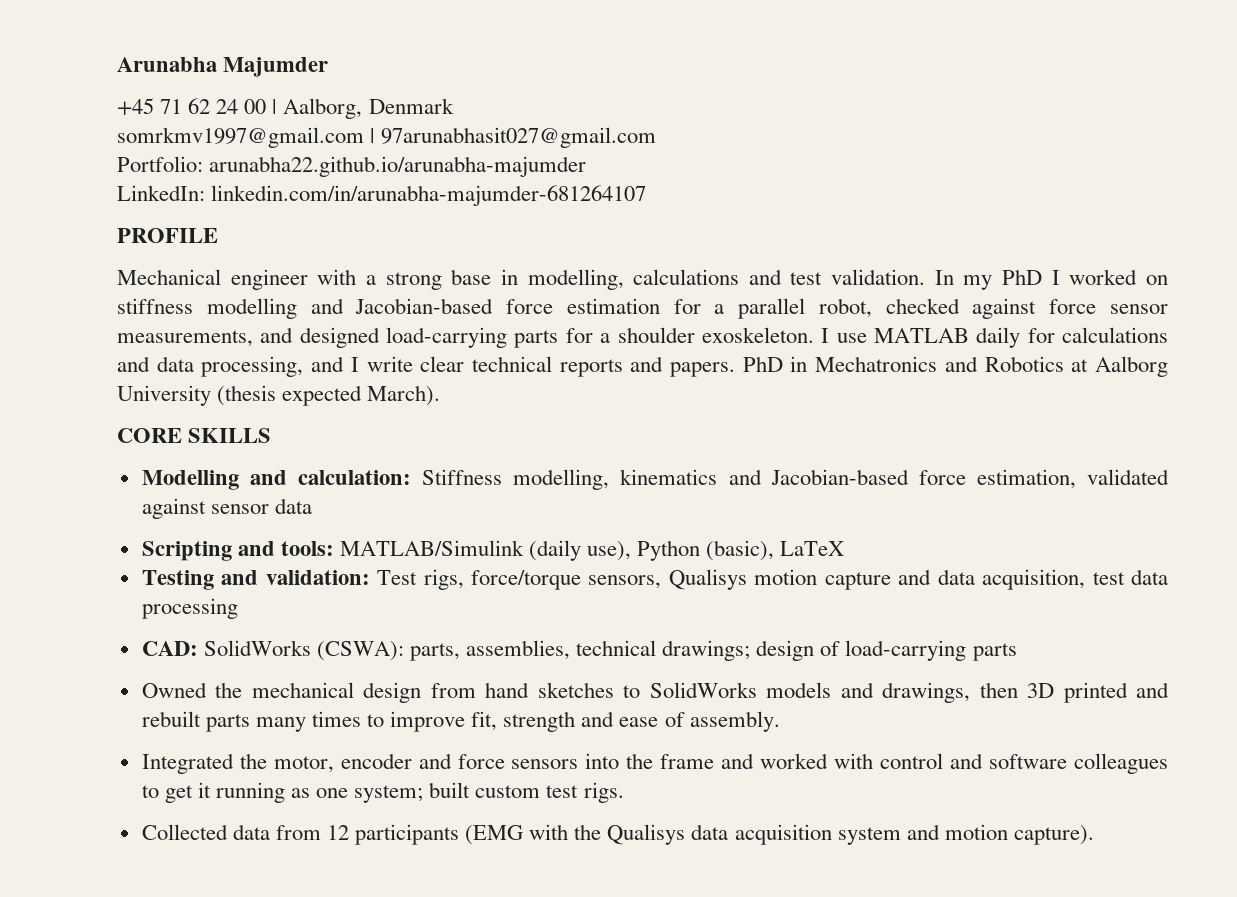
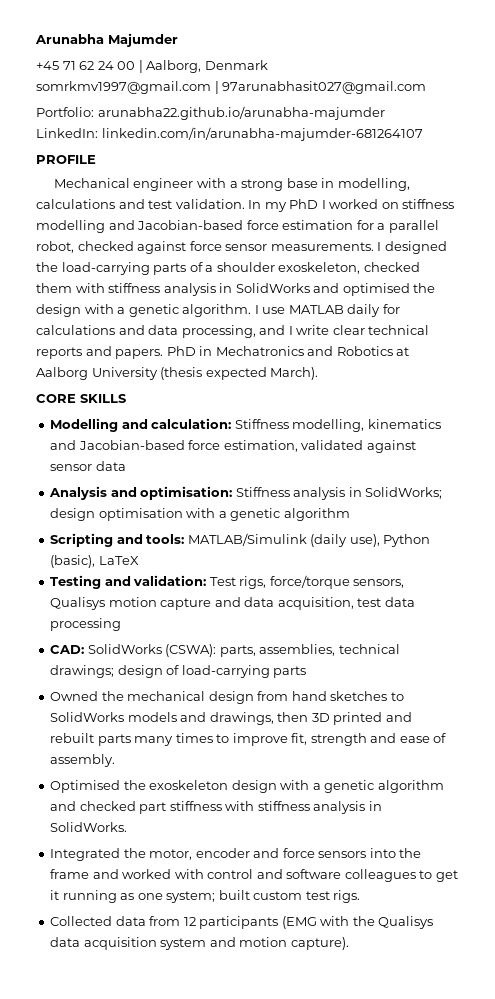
[117,327,593,348] measurements, and designed load-carrying parts for -> [270,241,447,254] [36,262,203,275] measurements. I designed the load-carrying parts of
[701,327,814,343] exoskeleton. -> [278,262,420,274] [36,283,436,296] [36,304,252,317] exoskeleton, checked them with stiffness analysis in SolidWorks and optimised the design with a genetic algorithm.
(312, 506) none -> [49,486,443,500] [50,508,350,521] // Analysis and optimisation: Stiffness analysis in SolidWorks; design optimisation with a genetic algorithm
(780, 721) none -> [50,780,444,793] [50,801,382,814] [50,822,128,832] // Optimised the exoskeleton design with a genetic algorithm and checked part stiffness with stiffness analysis in SolidWorks.

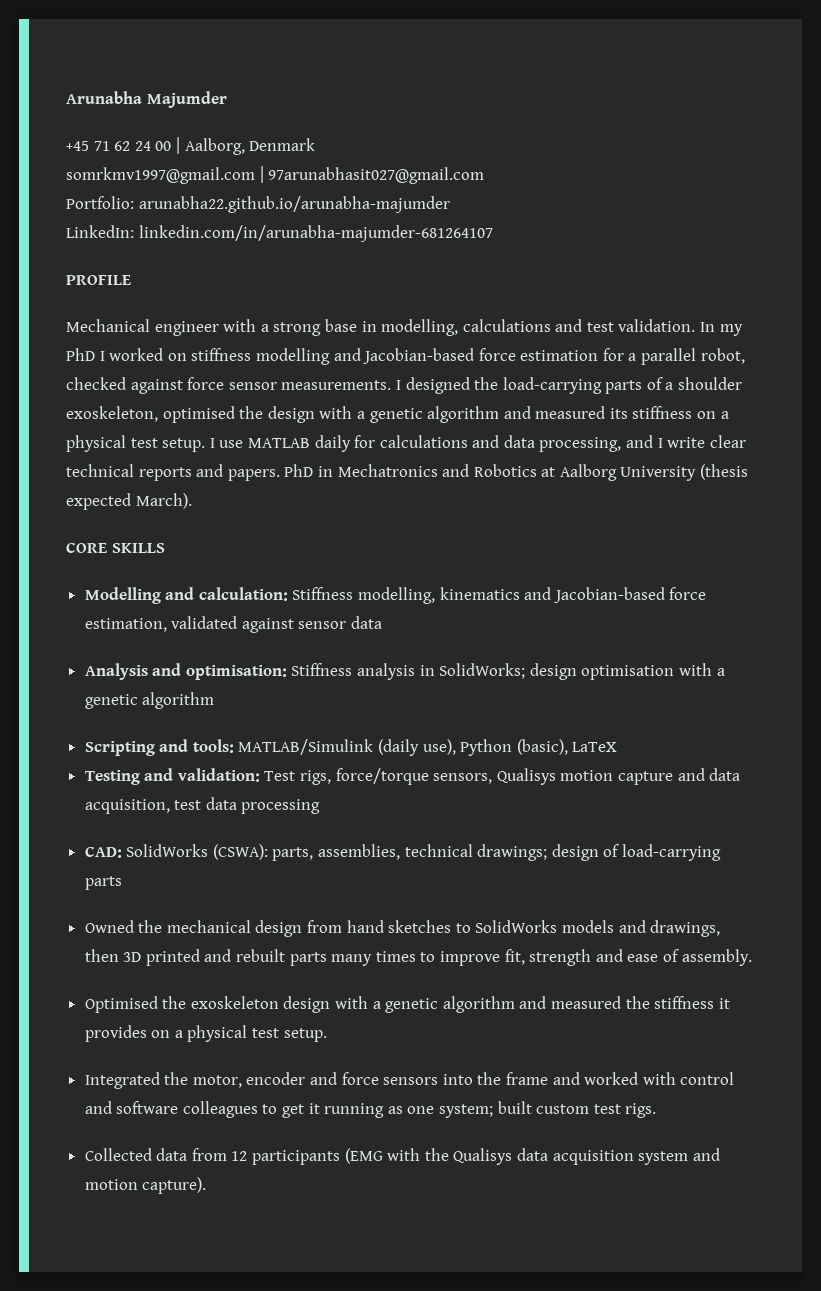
[363,262,420,272] [36,283,340,296] checked them with stiffness analysis in SolidWorks and -> (158, 414) none
[182,304,252,317] algorithm. -> [427,406,729,423] [66,435,206,452] algorithm and measured its stiffness on a physical test setup.
[79,801,382,814] [50,822,128,832] checked part stiffness with stiffness analysis in SolidWorks. -> [551,996,730,1009] [84,1025,327,1042] measured the stiffness it provides on a physical test setup.

